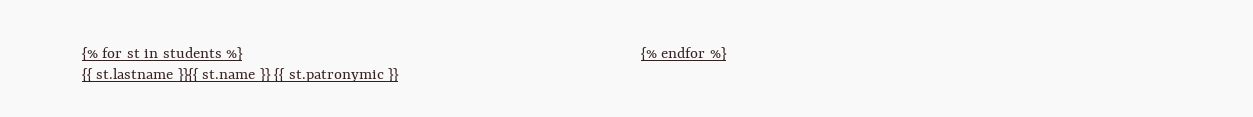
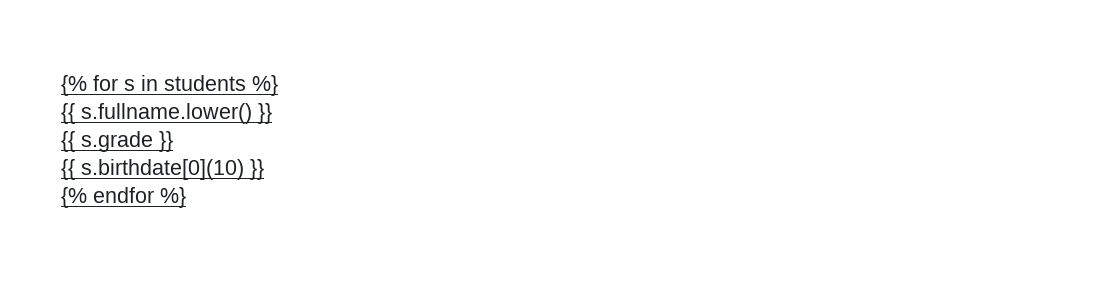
[126,49,140,58] st -> [124,79,135,91] s
[96,68,384,82] st.lastname }}{{ st.name }} {{ st.patronymic -> [81,103,272,124] [61,131,173,152] [61,159,244,180] s.fullname.lower() }} // {{ s.grade }} // {{ s.birthdate[0](10)

